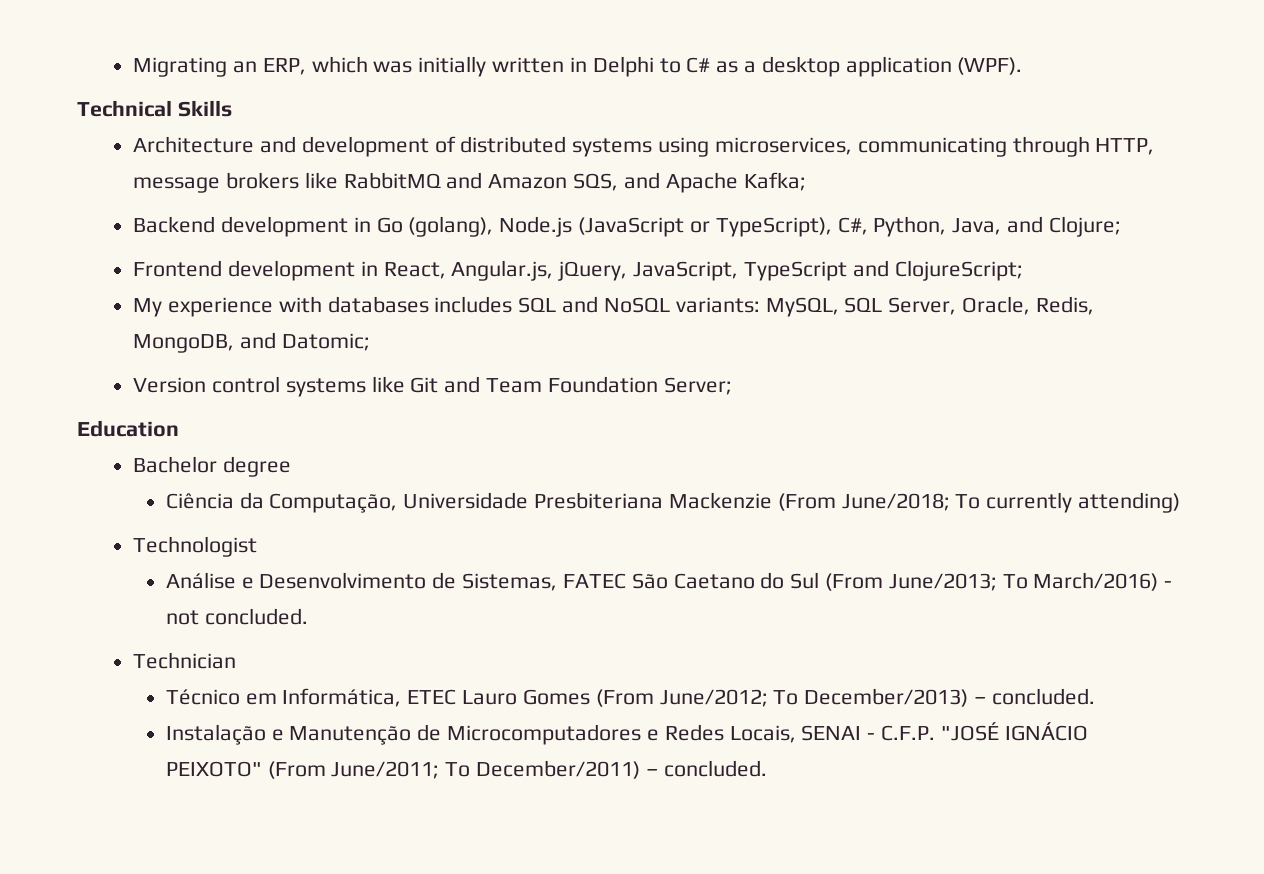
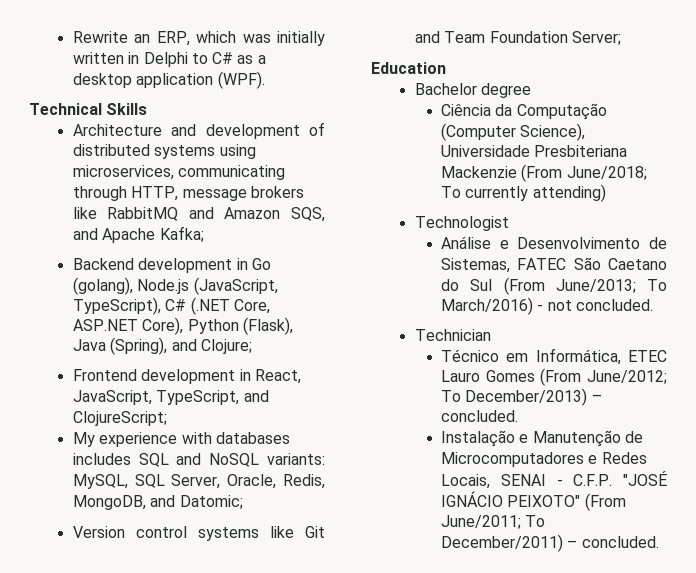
[133,57,228,77] Migrating -> [72,31,128,43] Rewrite
[578,216,1002,237] (JavaScript or TypeScript), C#, Python, Java, -> [193,277,278,295] [72,297,270,315] [72,317,293,335] [72,337,168,355] (JavaScript, TypeScript), C# (.NET Core, ASP.NET Core), Python (Flask), Java (Spring),
[451,260,847,281] Angular.js, jQuery, JavaScript, TypeScript -> [72,390,240,405] JavaScript, TypeScript,
[269,493,398,513] Computação, -> [516,103,607,120] [441,123,586,141] Computação (Computer Science),

